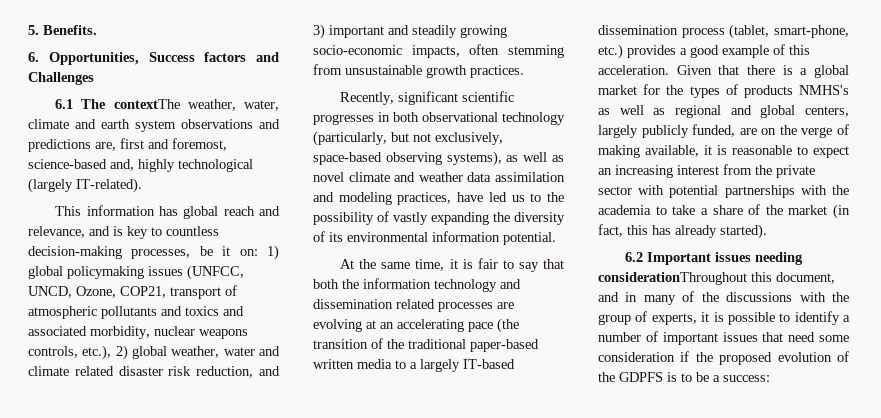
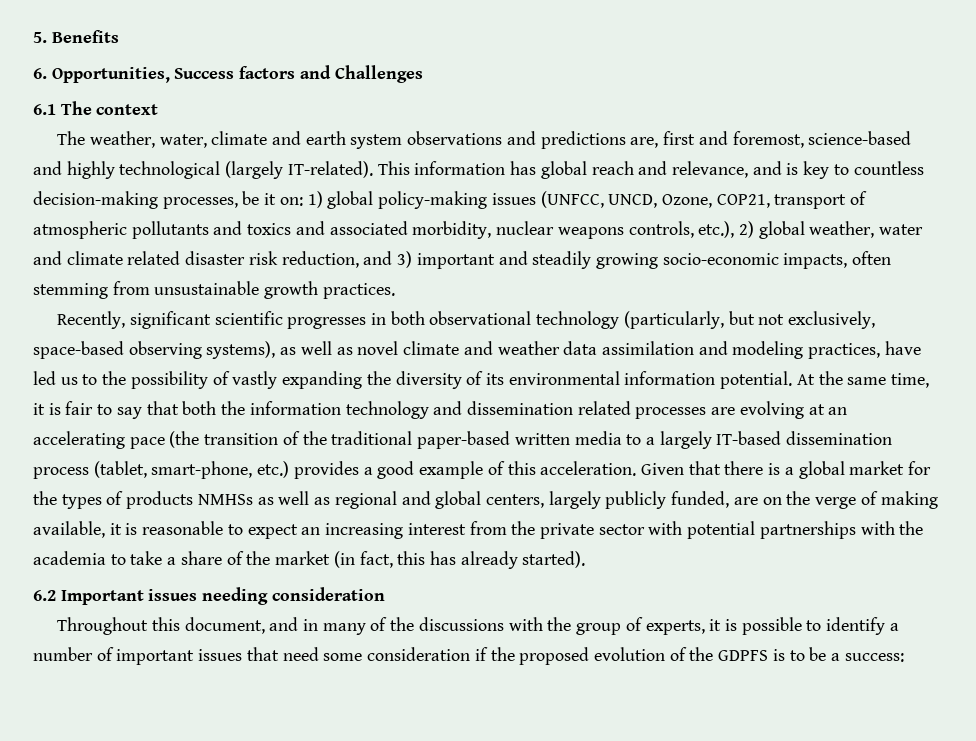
[43,25,97,35] Benefits. -> [51,30,119,43] Benefits
[113,99,180,109] contextThe -> [96,104,159,115] [57,131,86,145] context // The
[110,159,134,171] and, -> [33,161,62,175] and
(142, 185) // -> (373, 169) none
[67,266,144,279] policymaking -> [378,191,488,209] policy-making
(556, 238) // -> (793, 380) none
[799,85,849,95] NMHS's -> [197,494,253,505] NMHSs
[598,272,747,285] considerationThroughout -> [271,587,385,601] [57,617,149,635] consideration // Throughout

